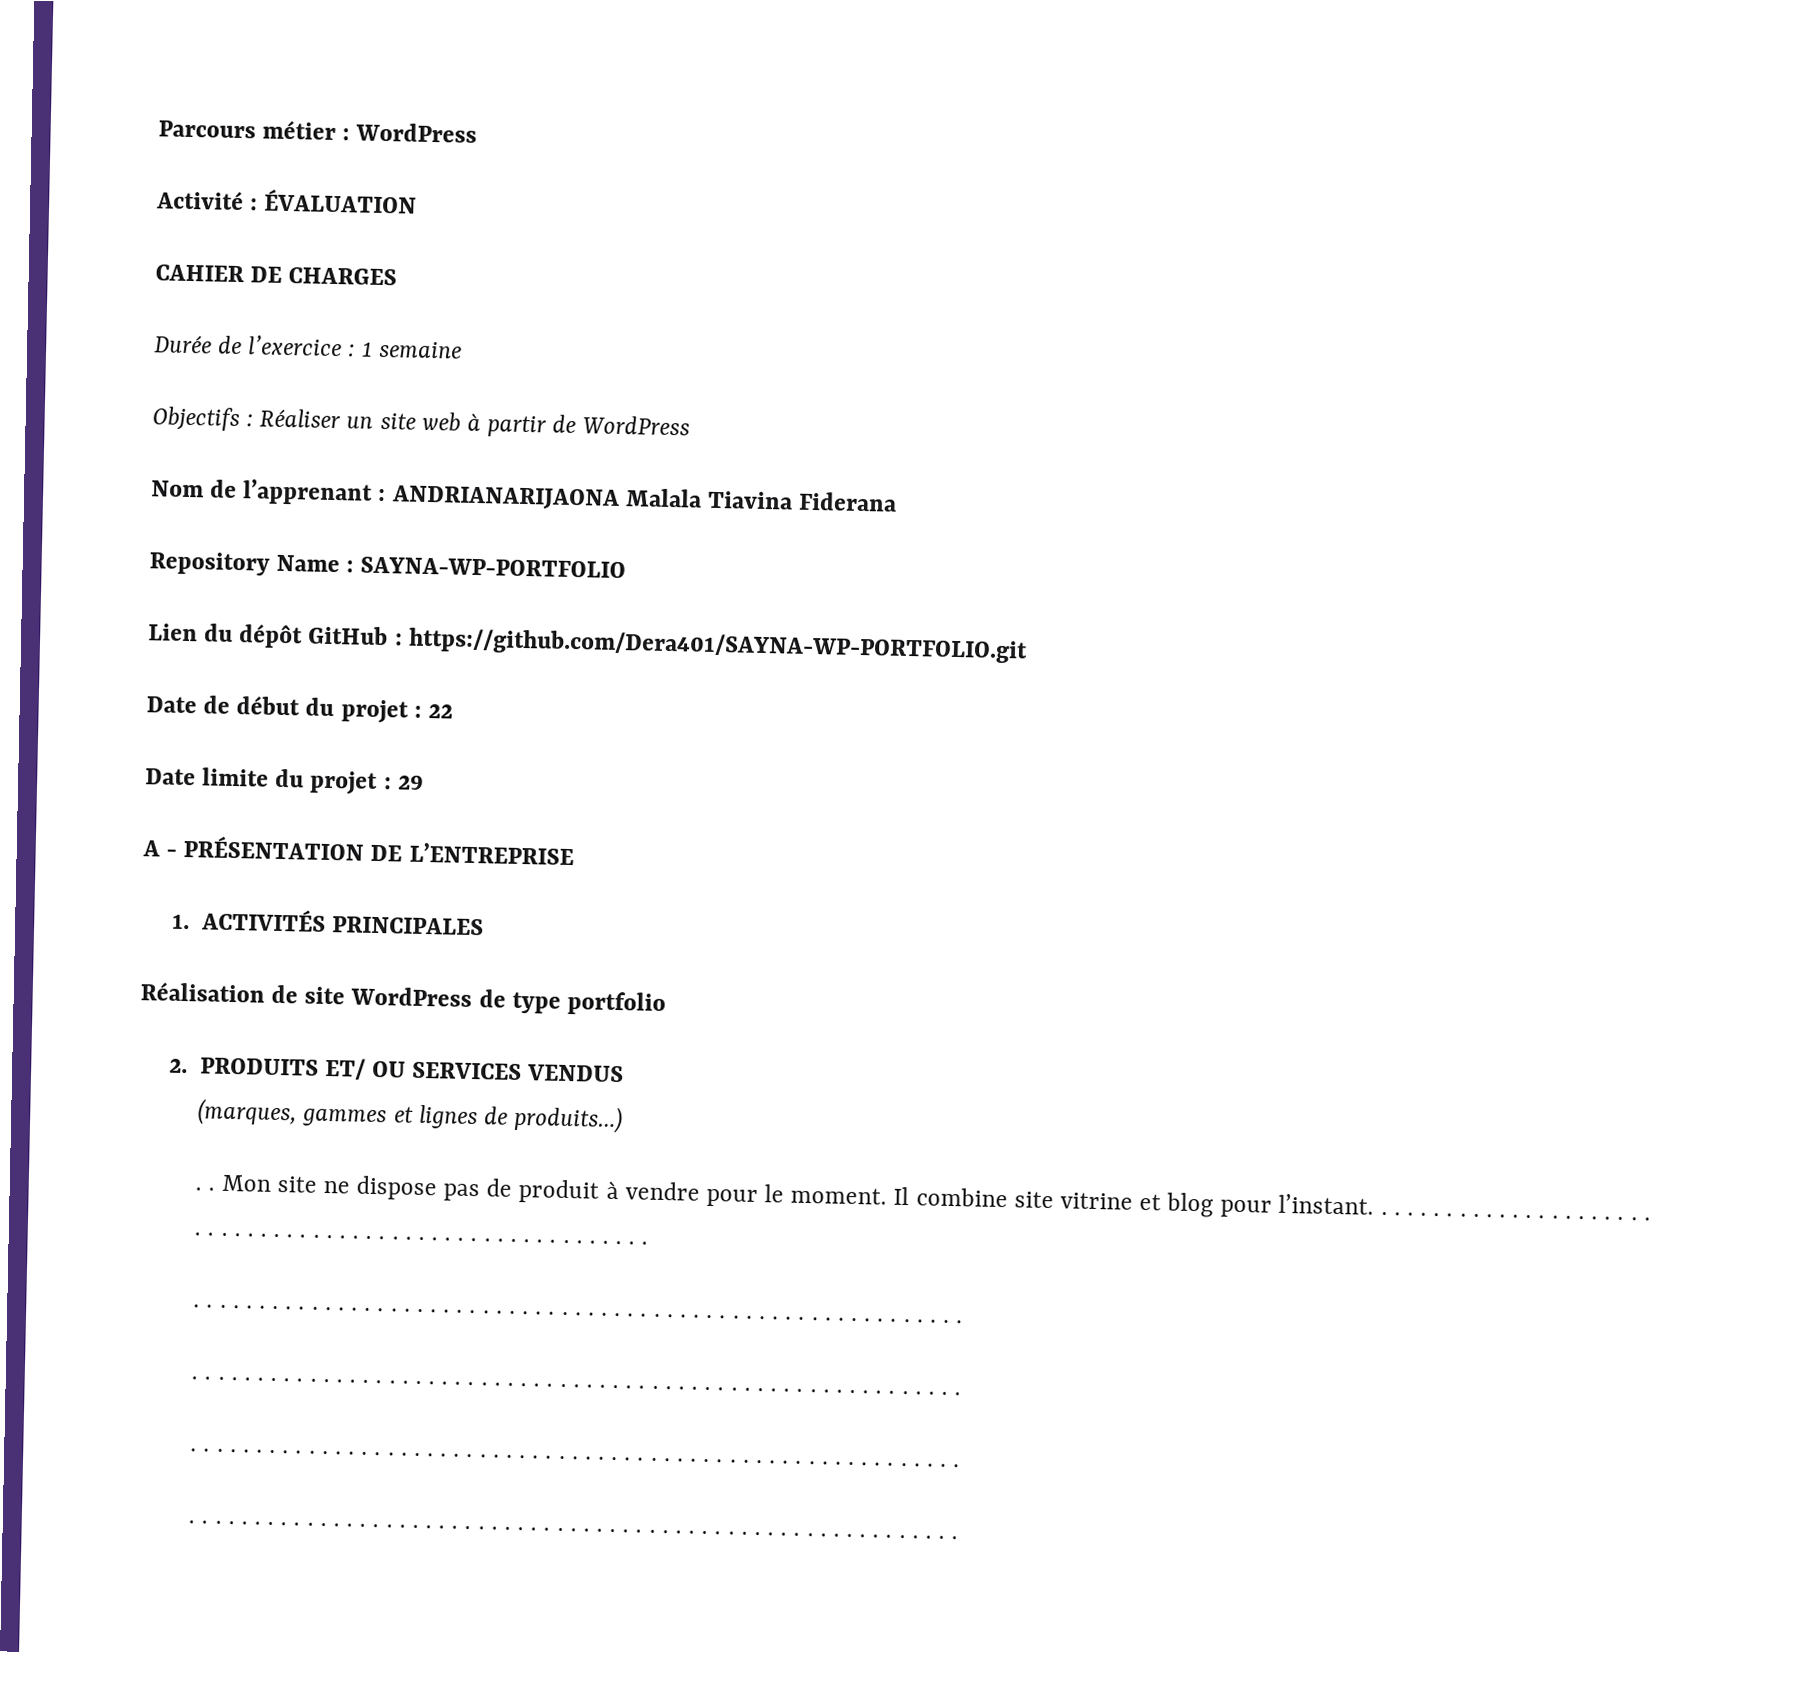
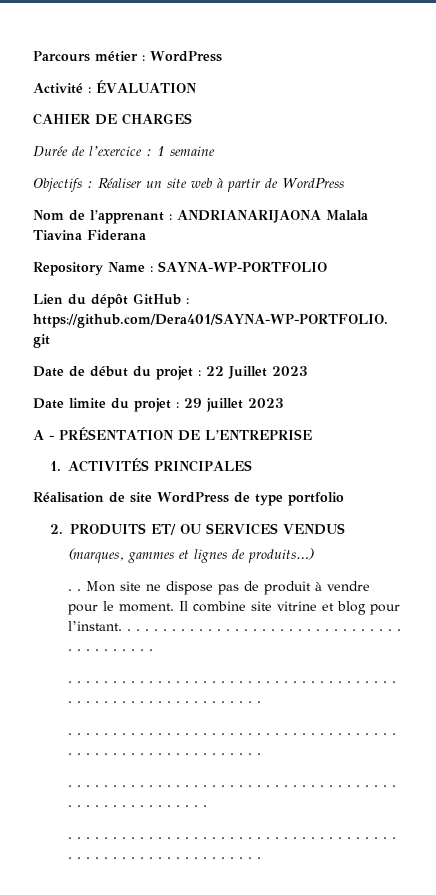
(453, 711) none -> [228,366,308,379] Juillet 2023
(424, 782) none -> [206,398,284,412] juillet 2023
[457,1237,649,1245] . . . . . . . . . . . . . . . -> (153, 650) none
[887,1462,961,1468] . . . . . . -> (207, 806) none

